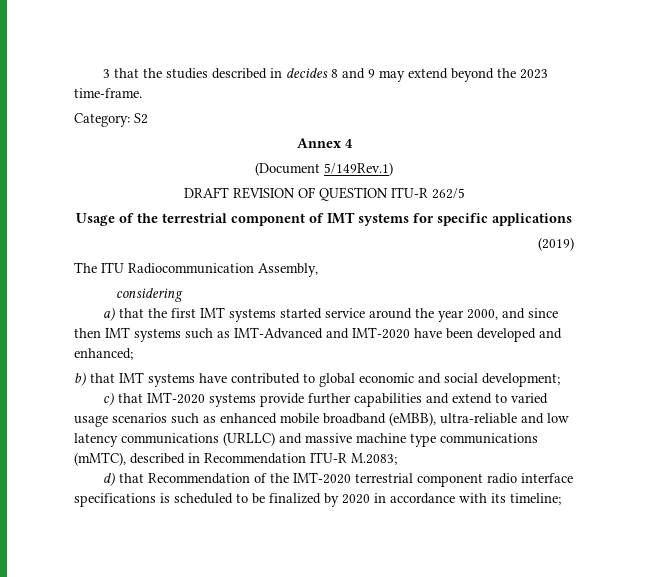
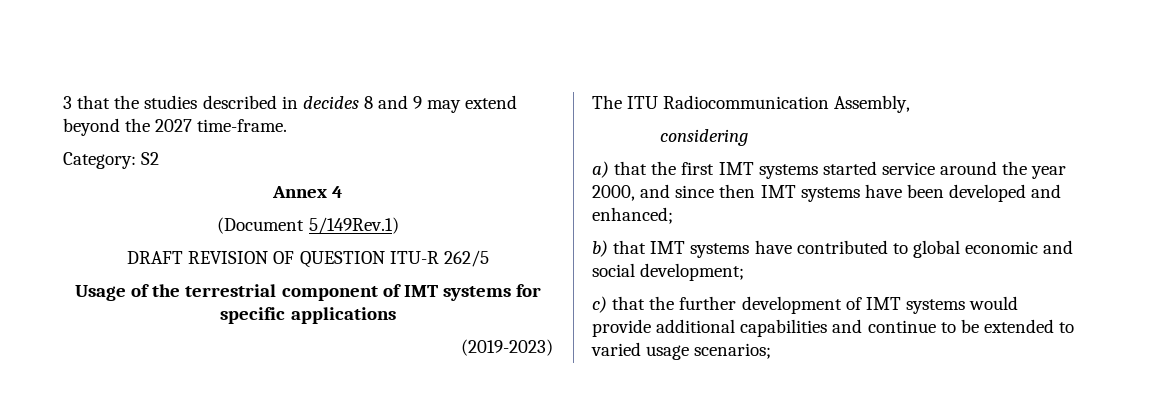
[520,69,549,79] 2023 -> [155,119,193,132] 2027
[538,237,574,251] (2019) -> [461,339,553,356] (2019-2023)
[185,327,410,339] such as IMT-Advanced and IMT-2020 -> (860, 194) none
[147,392,549,407] [74,412,569,427] [74,432,538,447] [74,452,397,466] [103,472,574,487] [74,493,561,507] IMT-2020 systems provide further capabilities and extend to varied usage scenarios such as enhanced mobile broadband (eMBB), ultra-reliable and low latency communications (URLLC) and massive machine type communications (mMTC), described in Recommendation ITU-R M.2083; // d) that Recommendation of the IMT-2020 terrestrial component radio interface specifications is scheduled to be finalized by 2020 in accordance with its timeline; -> [649,296,1019,314] [592,319,1075,337] [591,342,772,360] the further development of IMT systems would provide additional capabilities and continue to be extended to varied usage scenarios;

